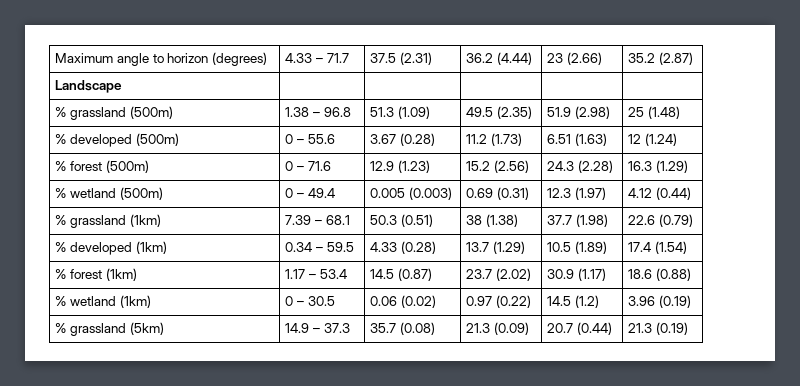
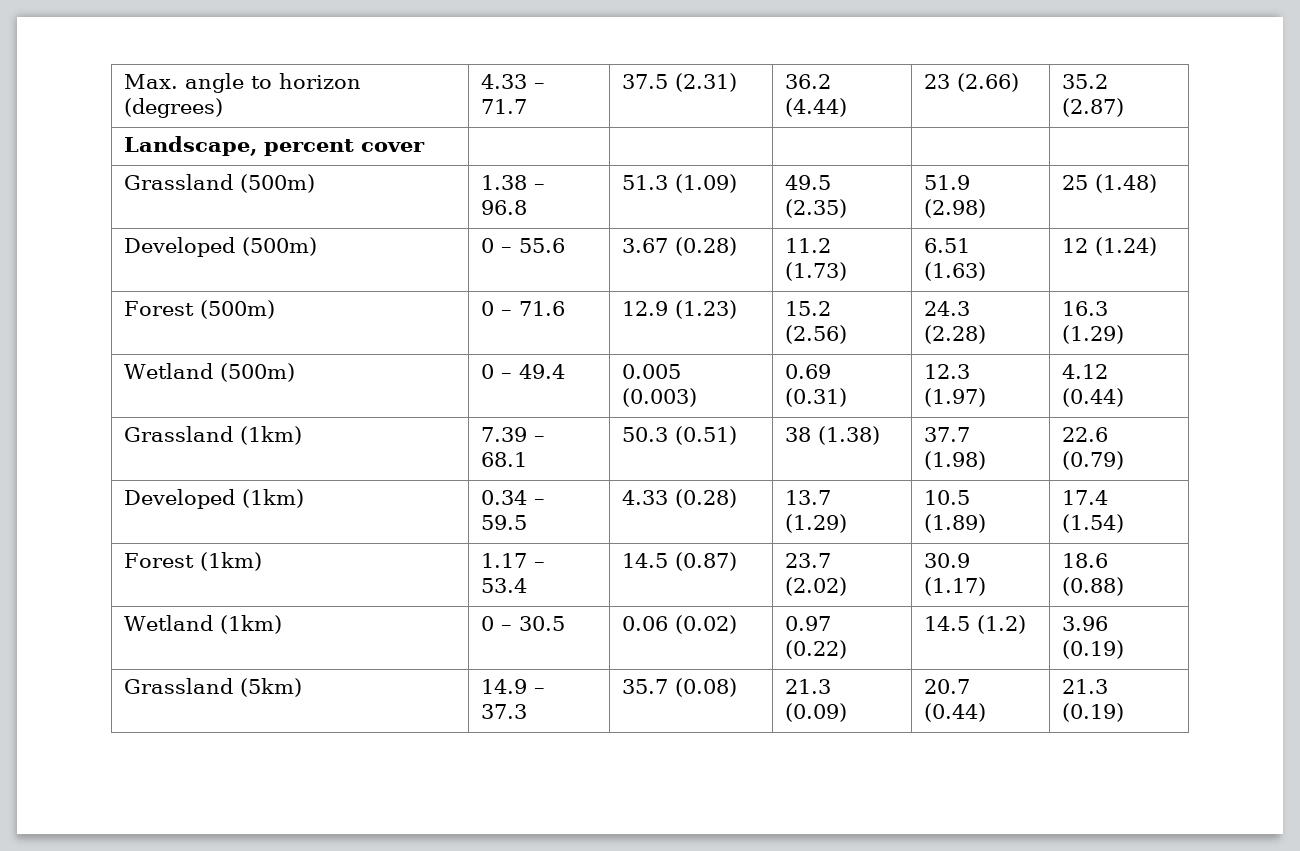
[55,53,114,63] Maximum -> [123,74,178,89] Max.
[55,80,123,93] [55,107,126,120] Landscape | | | | | // % grassland -> [123,136,425,156] [123,174,233,190] Landscape, percent cover | | | | | // Grassland
[55,134,132,147] % developed -> [123,237,235,257] Developed
[55,161,102,171] % forest -> [123,301,194,316] Forest
[55,188,116,198] % wetland -> [123,363,213,379] Wetland
[55,215,126,228] % grassland -> [123,426,233,442] Grassland
[55,242,132,255] % developed -> [123,489,235,509] Developed
[55,269,102,279] % forest -> [123,553,194,568] Forest
[55,296,116,306] % wetland -> [123,615,213,631] Wetland
[55,323,126,336] % grassland -> [123,678,233,694] Grassland

